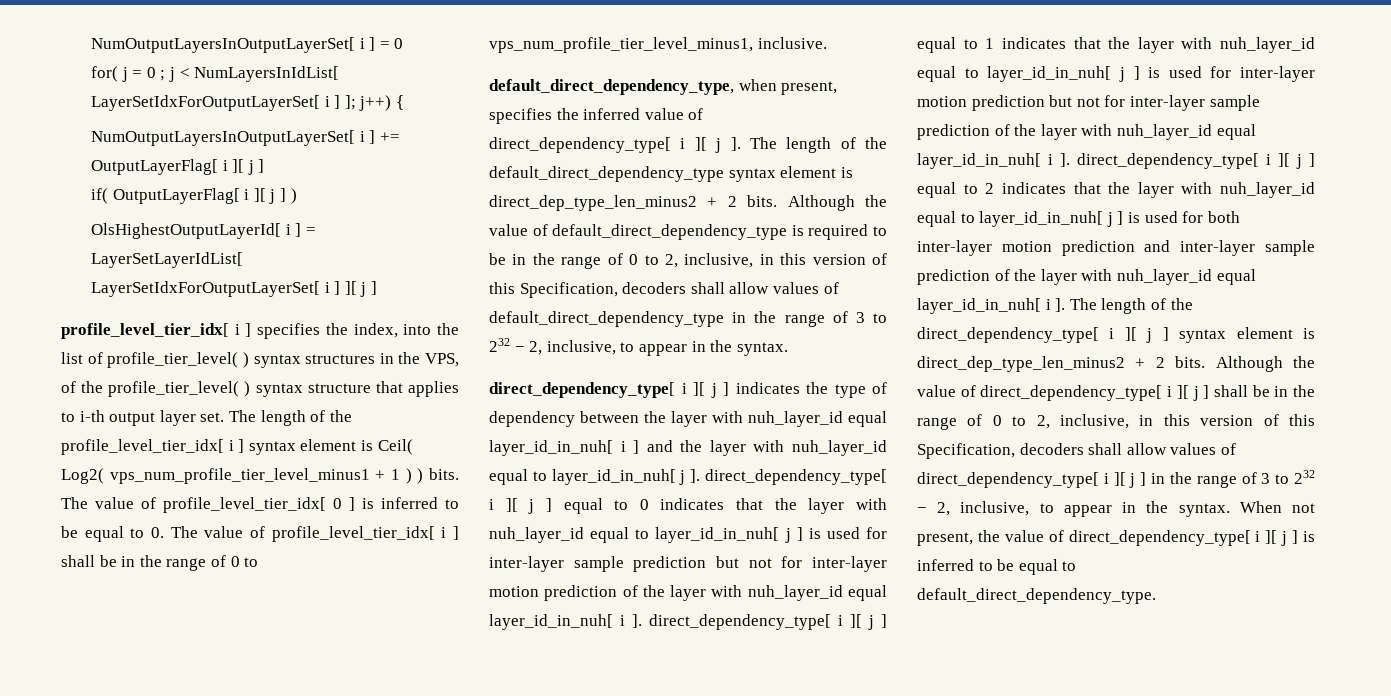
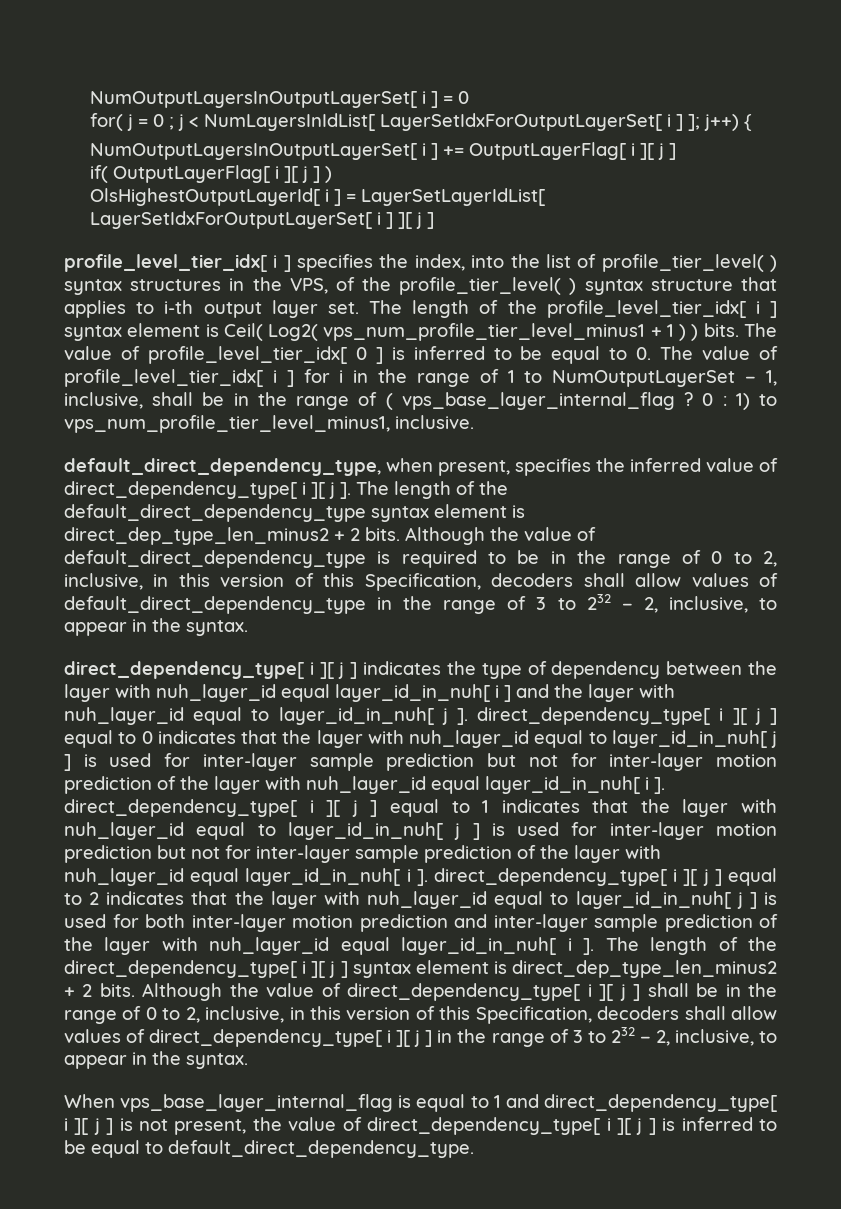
[61,555,240,571] shall be in the range of 0 -> [303,369,778,387] [64,392,750,410] for i in the range of 1 to NumOutputLayerSet − 1, inclusive, shall be in the range of ( vps_base_layer_internal_flag ? 0 : 1)
[1239,501,1282,513] When -> [64,1094,778,1112] [64,1118,133,1135] // When vps_base_layer_internal_flag is equal to 1 and direct_dependency_type[ i ][ j ] is

